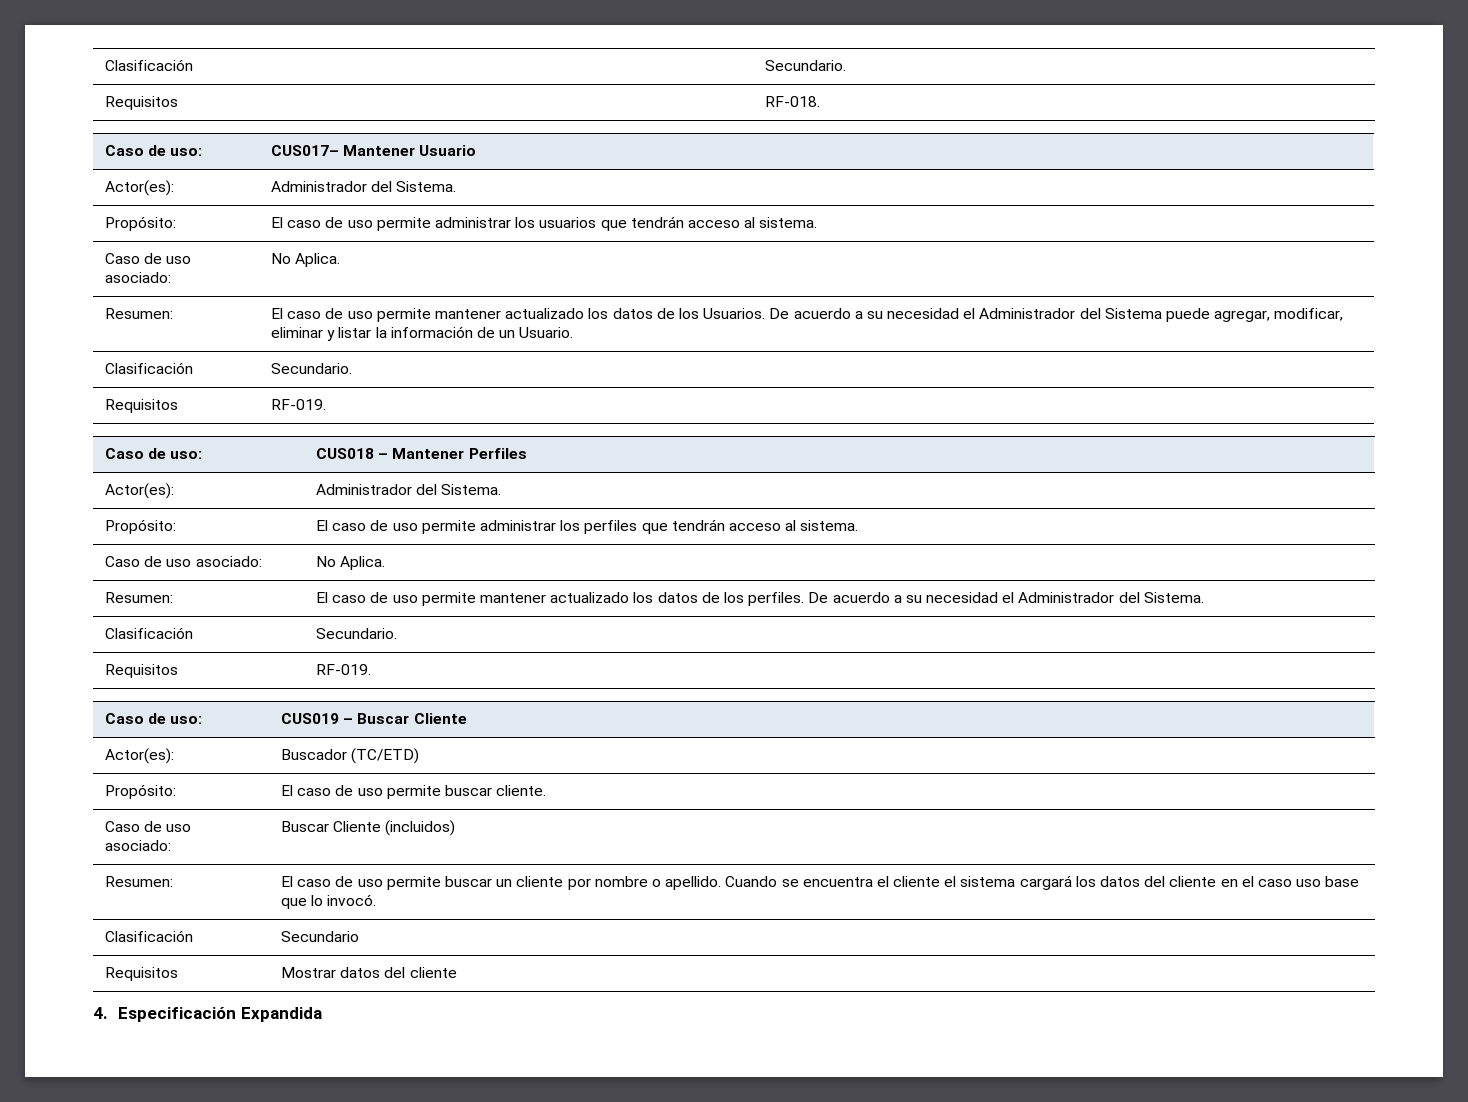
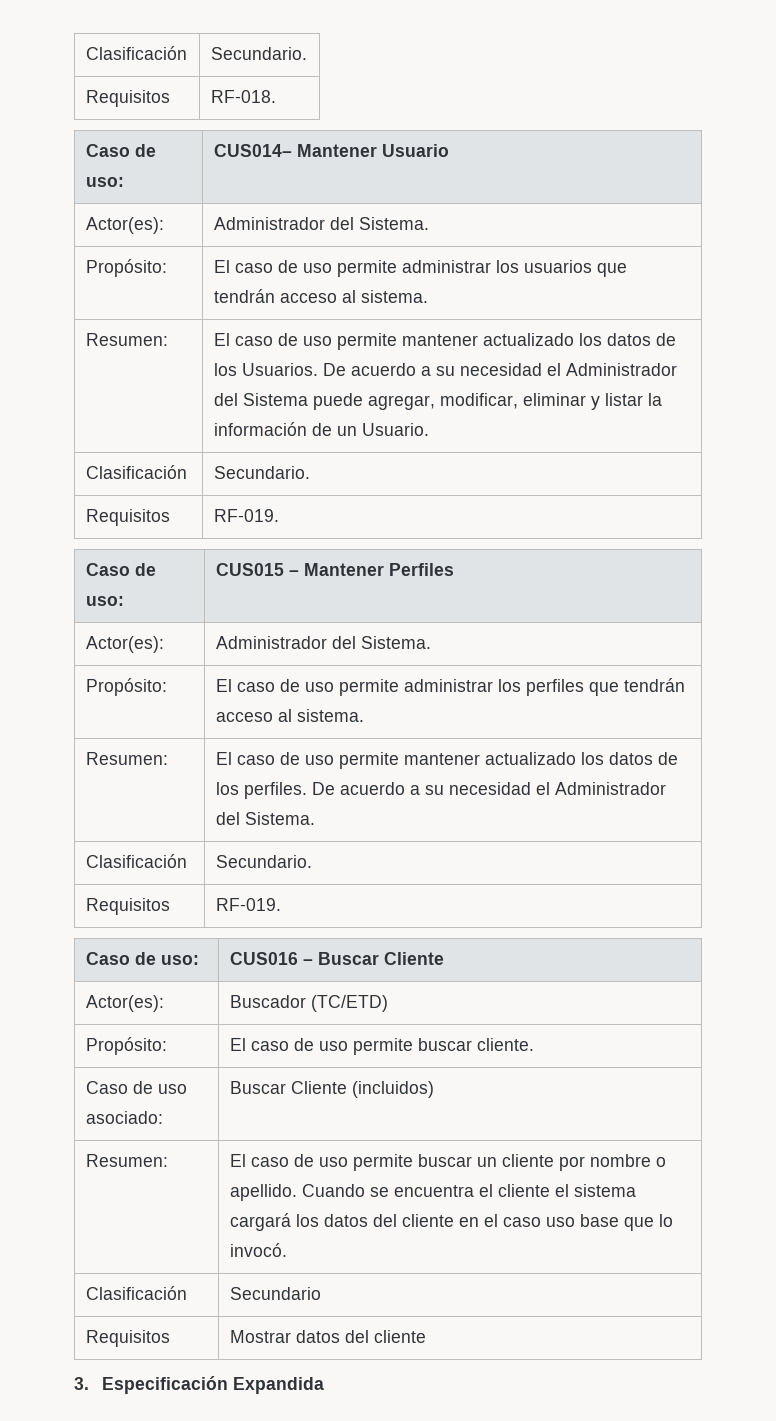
[271,145,340,156] CUS017– -> [213,144,292,157] CUS014–
[105,253,192,264] [105,272,172,283] [271,253,341,267] // Caso de uso asociado: | No Aplica. -> (428, 296) none
[316,448,375,459] CUS018 -> [215,563,284,576] CUS015
[105,556,262,567] [316,556,386,570] // Caso de uso asociado: | No Aplica. -> (364, 715) none
[281,713,340,724] CUS019 -> [229,952,298,965] CUS016
[93,1007,108,1019] 4. -> [74,1377,89,1390] 3.

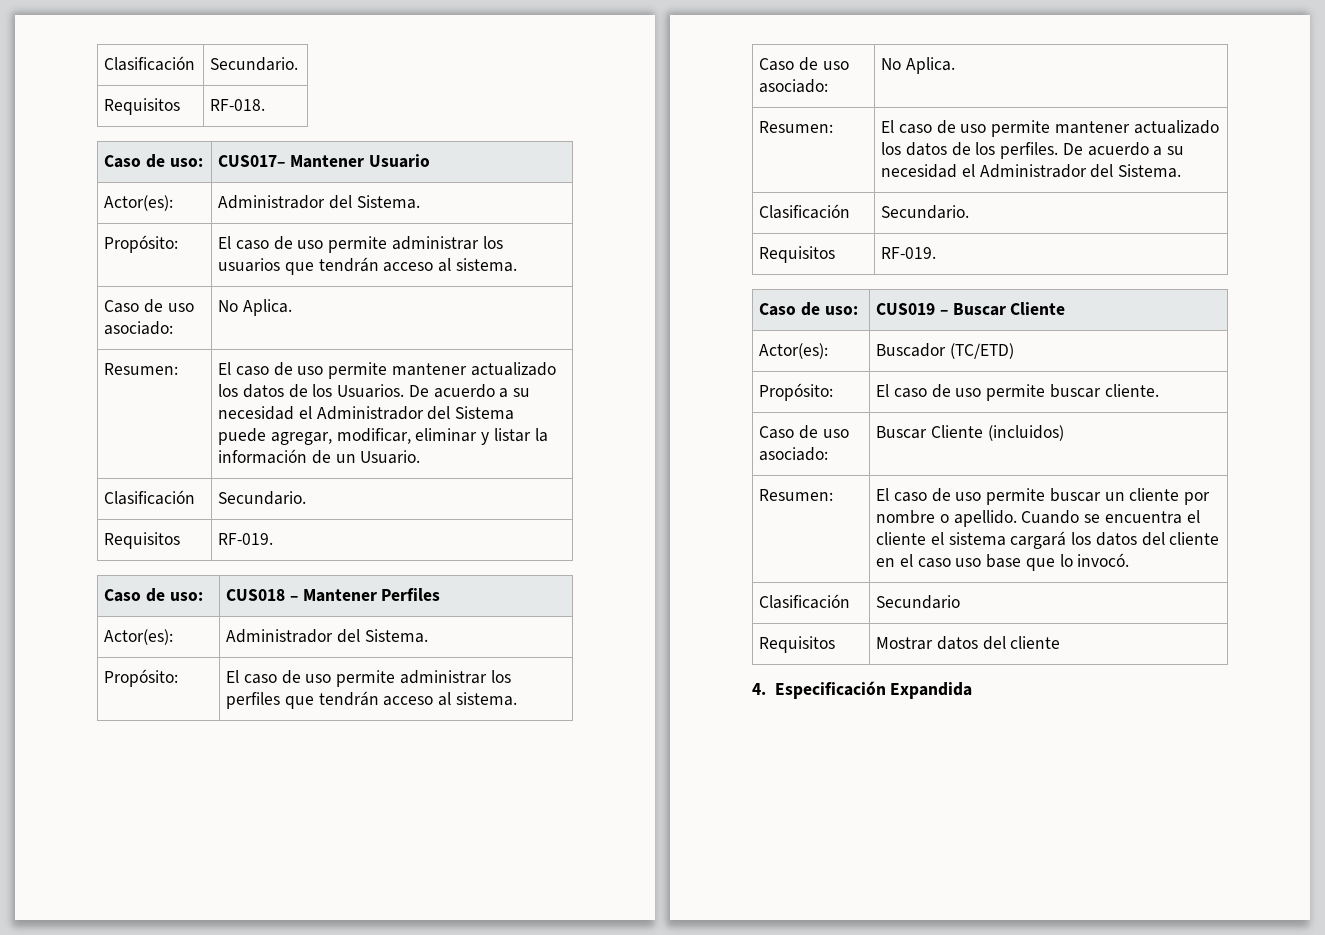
[213,144,292,157] CUS014– -> [218,155,286,167] CUS017–
(428, 296) none -> [104,299,194,313] [104,321,174,335] [218,299,292,316] // Caso de uso asociado: | No Aplica.
[215,563,284,576] CUS015 -> [226,589,286,601] CUS018
(364, 715) none -> [759,57,849,71] [759,79,829,93] [881,57,955,74] // Caso de uso asociado: | No Aplica.
[229,952,298,965] CUS016 -> [876,303,936,315] CUS019
[74,1377,89,1390] 3. -> [752,683,766,695] 4.

